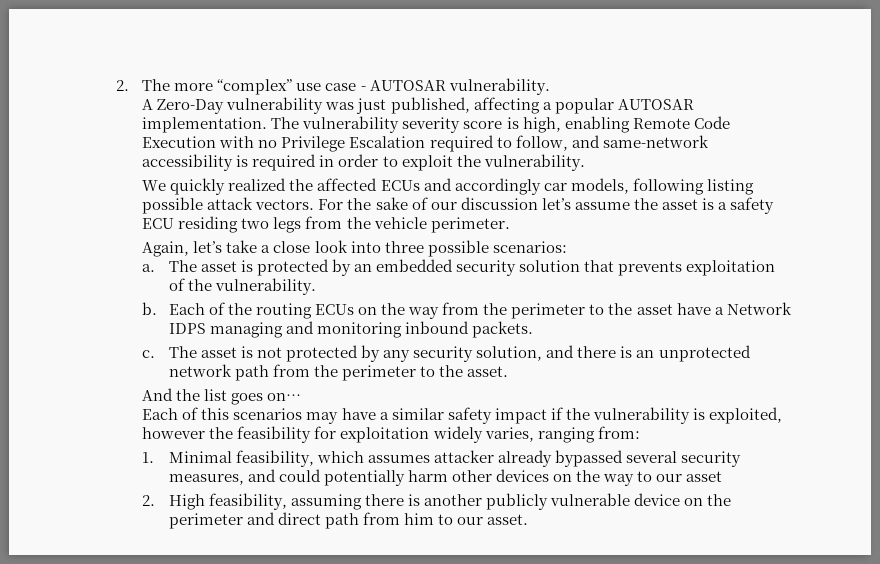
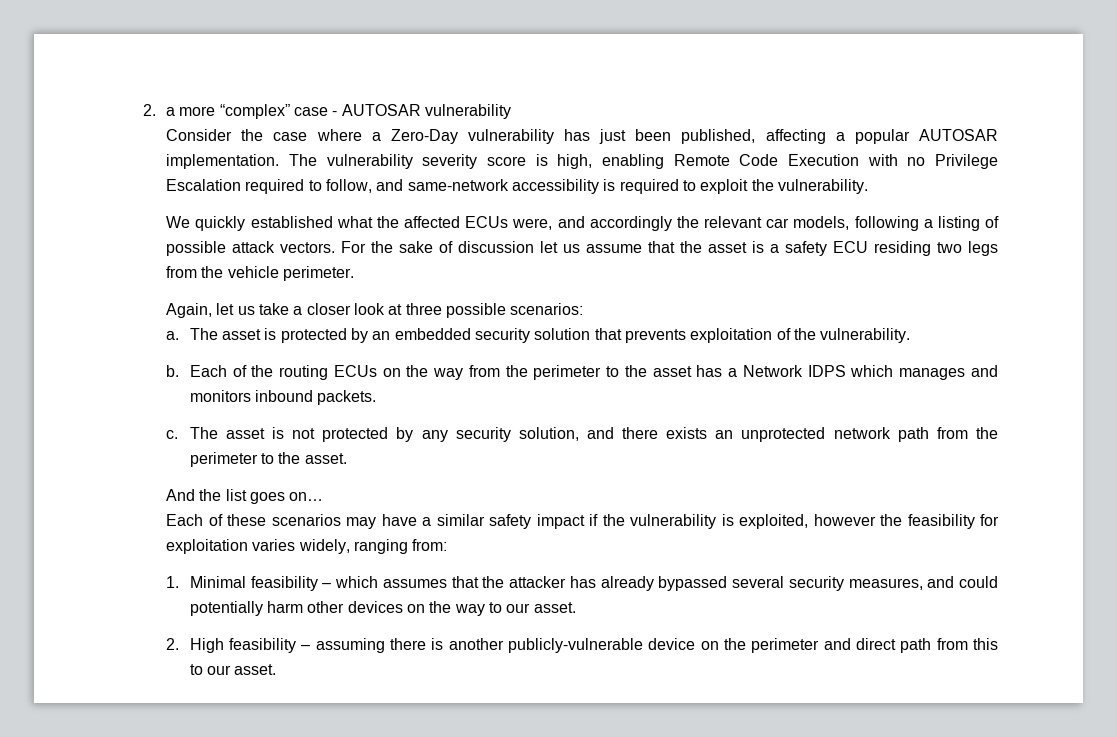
[115,79,171,91] 2. The -> [142,104,176,116] 2. a
[296,83,322,91] use -> (290, 111) none
[448,78,550,95] [142,97,387,114] vulnerability. // A Zero-Day vulnerability was just -> [425,104,512,119] [166,129,672,144] vulnerability // Consider the case where a Zero-Day vulnerability has just been
[319,154,379,167] in order -> (679, 186) none
[228,178,287,191] realized -> [250,216,373,228] established what
(420, 185) none -> [512,218,553,230] were,
(541, 186) none -> [676,216,763,228] the relevant
[706,179,754,195] listing -> [923,216,1000,231] a listing of
[430,197,630,210] our discussion let’s assume -> [458,241,676,253] discussion let us assume that
[193,240,381,253] let’s take a close look into -> [216,303,403,315] let us take a closer look at
[676,303,711,315] have -> [696,365,723,377] has
[209,321,403,338] managing and monitoring -> [850,365,999,380] [189,390,251,402] which manages and monitors
[620,346,633,358] is -> [666,427,708,439] exists
[201,408,230,420] this -> [227,514,267,526] these
[432,426,534,443] widely varies, -> [252,539,350,554] varies widely,
[235,450,495,467] feasibility, which assumes attacker -> [250,576,596,591] feasibility – which assumes that the attacker has
[686,471,723,482] asset -> [533,602,576,613] asset.
[208,493,287,510] feasibility, -> [229,638,311,653] feasibility –
[486,493,631,510] publicly vulnerable -> [508,638,644,653] publicly-vulnerable
[404,513,435,525] him -> [972,638,998,650] this

